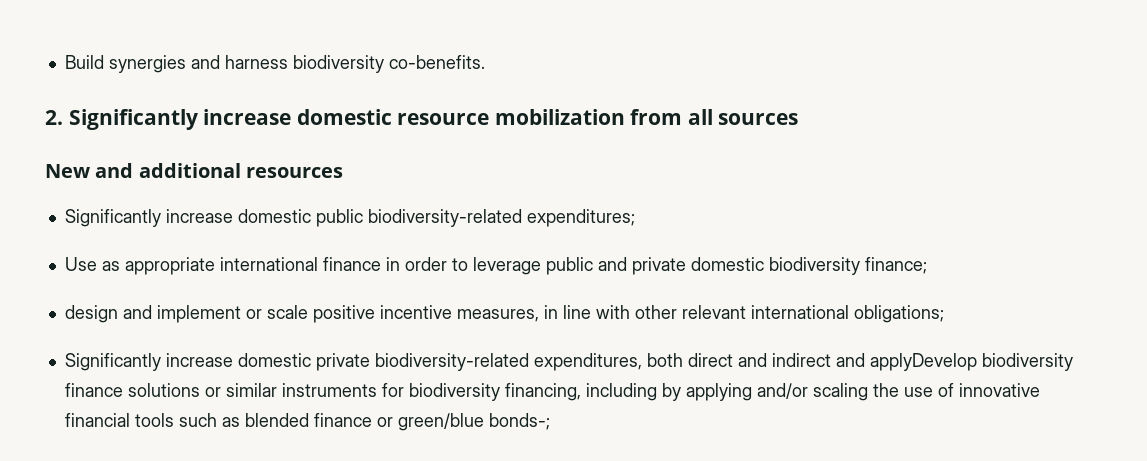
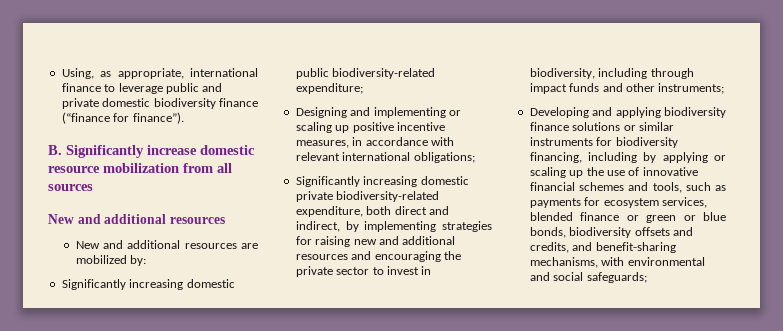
[64,55,485,73] [45,110,63,125] Build synergies and harness biodiversity co-benefits. // 2. -> [61,68,258,79] [61,83,223,94] [61,98,258,109] [61,112,184,124] [48,145,62,155] Using, as appropriate, international finance to leverage public and private domestic biodiversity finance (“finance for finance”). // B.
[64,209,233,227] // Significantly increase -> [75,240,258,249] [75,255,146,266] [61,279,184,290] // New and additional resources are mobilized by: // Significantly increasing
[526,209,635,227] [64,257,927,275] [64,305,308,323] expenditures; // Use as appropriate international finance in order to leverage public and private domestic biodiversity finance; // design and implement or scale -> [295,83,363,94] [295,107,461,118] [295,122,350,133] expenditure; // Designing and implementing or scaling up
[562,305,677,319] line with other -> [365,137,454,146] accordance with
[165,353,233,367] increase -> [363,176,418,187] increasing
[533,353,642,371] expenditures, -> [295,206,363,217] expenditure,
[771,353,977,371] indirect and applyDevelop -> [295,221,492,232] [295,236,456,247] [295,251,461,262] [295,266,432,277] [529,68,694,79] [529,83,725,94] [529,107,661,118] indirect, by implementing strategies for raising new and additional resources and encouraging the private sector to invest in biodiversity, including through impact funds and other instruments; // Developing and applying
[756,383,868,401] and/or scaling -> [714,155,726,161] [529,167,584,178] or scaling up
[134,413,550,431] tools such as blended finance or green/blue bonds-; -> [579,182,726,193] [529,197,707,208] [529,212,726,223] [529,227,693,238] [529,242,676,253] [529,257,705,268] [529,272,647,283] schemes and tools, such as payments for ecosystem services, blended finance or green or blue bonds, biodiversity offsets and credits, and benefit-sharing mechanisms, with environmental and social safeguards;

